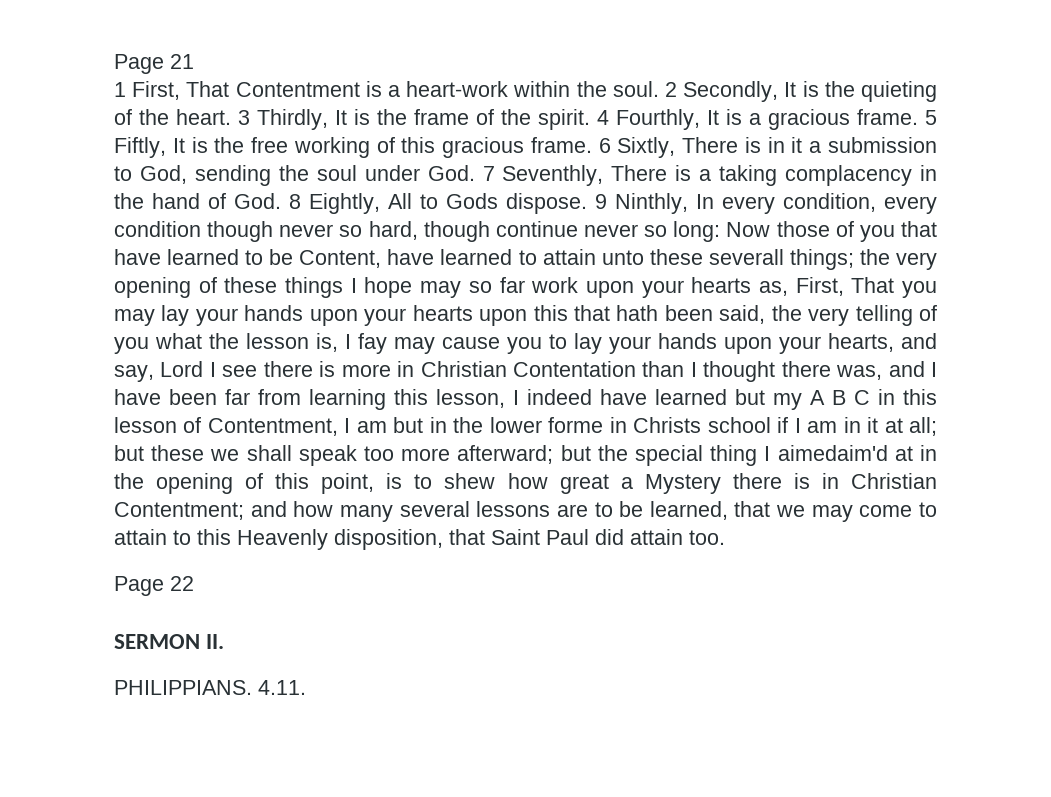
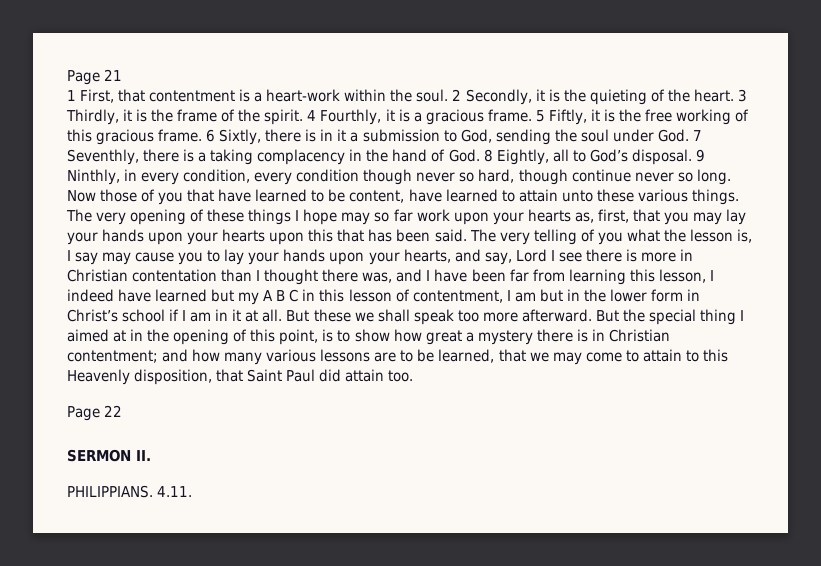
[186,81,360,97] That Contentment -> [118,89,236,102] that contentment
[784,82,797,97] It -> [535,89,545,101] it
[335,110,347,125] It -> [123,109,133,121] it
[707,110,719,125] It -> [385,109,395,121] it
[172,138,185,153] It -> [590,109,600,121] it
[682,137,739,153] There -> [265,129,302,142] there
[611,165,668,181] There -> [143,149,180,162] there
[388,193,587,214] All to Gods dispose. -> [552,149,692,165] all to God’s disposal.
[696,194,714,209] In -> [124,169,138,181] in
[673,221,721,242] long: -> [696,169,731,185] long.
[299,250,382,268] Content, -> [349,190,405,203] content,
[708,249,890,270] severall things; the -> [637,189,739,205] [66,209,92,222] various things. The
[795,277,895,296] First, That -> [597,209,660,223] first, that
[616,305,802,324] hath been said, the -> [368,229,496,242] has been said. The
[358,333,387,354] fay -> [75,252,99,265] say
[512,361,636,377] Contentation -> [132,269,218,282] contentation
[207,418,338,436] Contentment, -> [412,290,503,303] contentment,
[548,417,702,433] forme in Christs -> [650,289,700,302] [67,309,118,322] form in Christ’s
[909,417,938,436] [114,445,144,461] all; but -> [262,309,310,322] all. But
[457,445,591,464] afterward; but -> [521,309,619,322] afterward. But
[777,445,888,461] aimedaim'd -> [67,329,109,342] aimed
[444,473,496,489] shew -> [354,329,390,342] show
[644,474,721,494] Mystery -> [477,330,533,345] mystery
[114,502,244,520] Contentment; -> [67,350,158,363] contentment;
[399,501,470,517] several -> [266,349,317,362] various

